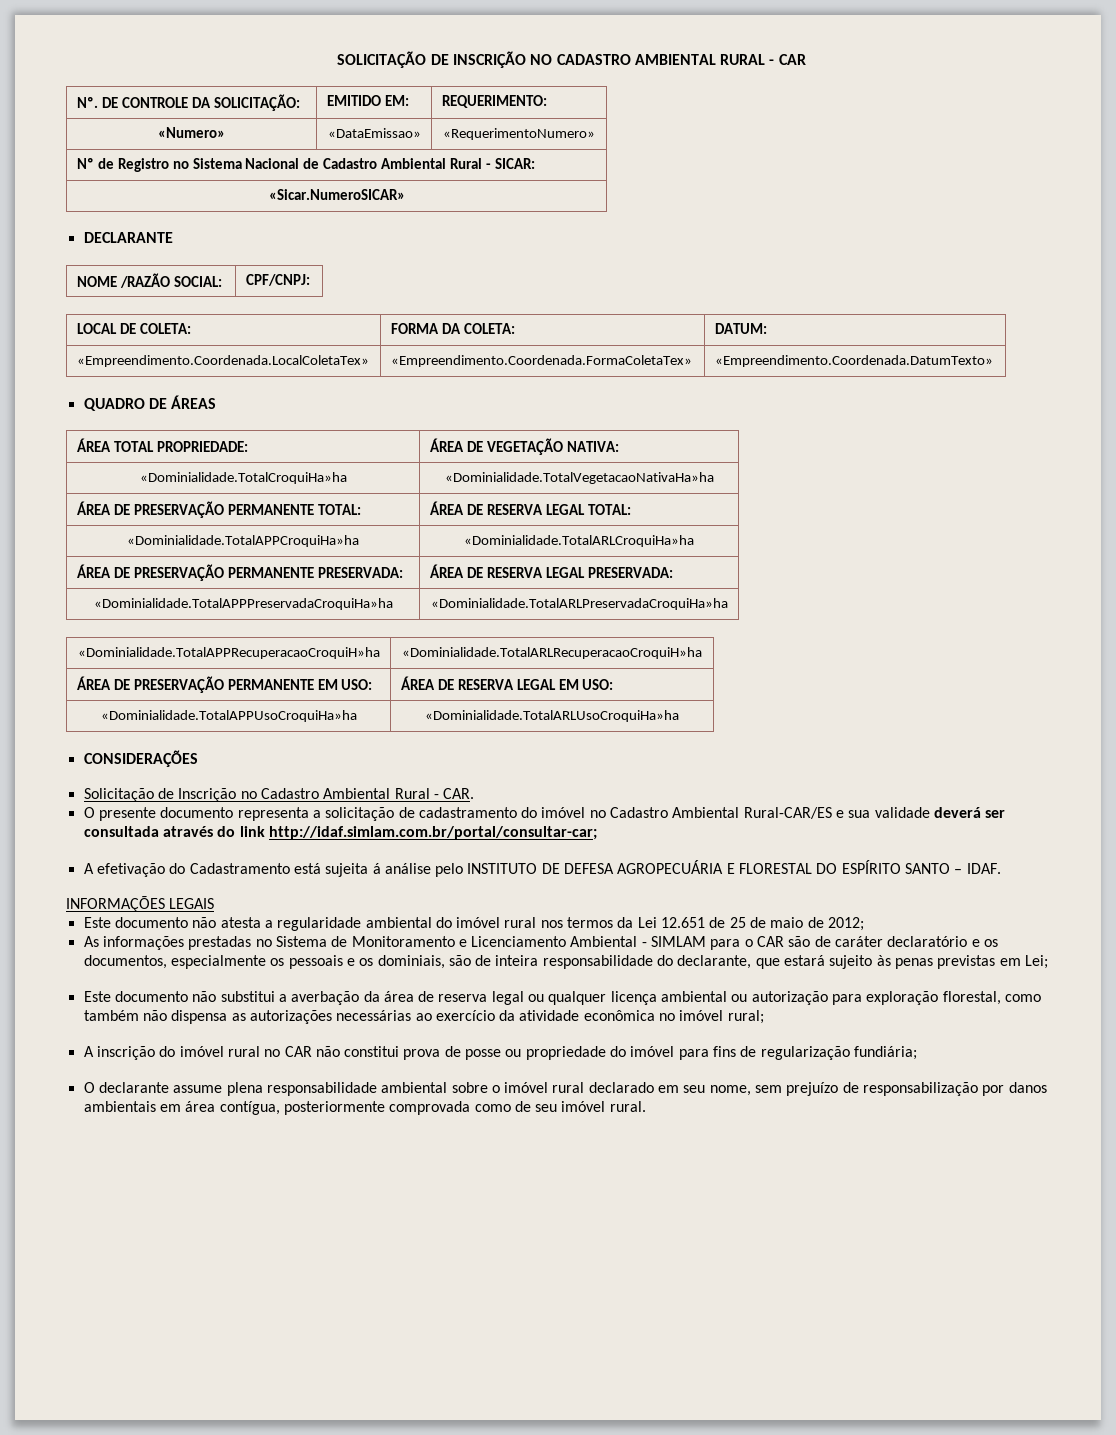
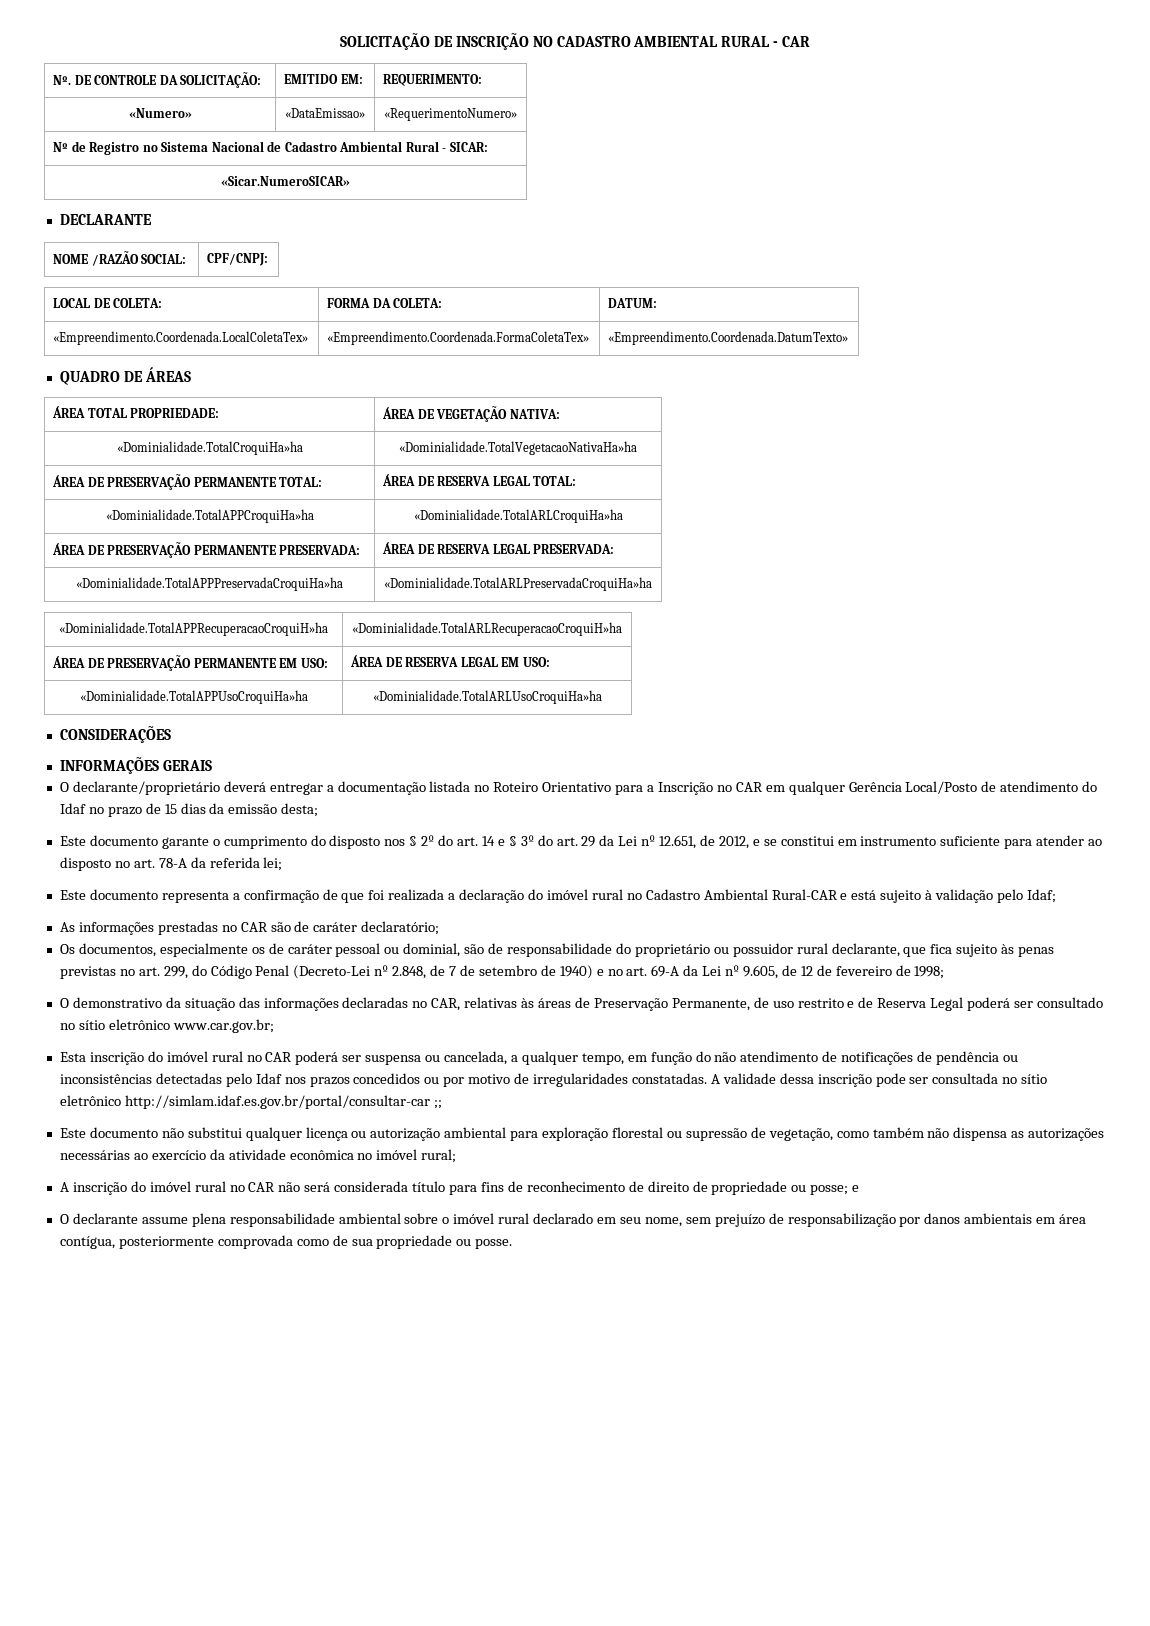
[83,788,475,802] [83,807,1006,821] [83,826,597,840] [83,860,1001,877] [66,896,215,912] [83,917,865,931] [83,936,999,950] [83,955,539,969] Solicitação de Inscrição no Cadastro Ambiental Rural - CAR. // O presente documento representa a solicitação de cadastramento do imóvel no Cadastro Ambiental Rural-CAR/ES e sua validade deverá ser consultada através do link http://idaf.simlam.com.br/portal/consultar-car; // A efetivação do Cadastramento está sujeita á análise pelo INSTITUTO DE DEFESA AGROPECUÁRIA E FLORESTAL DO ESPÍRITO SANTO – IDAF. // INFORMAÇÕES LEGAIS // Este documento não atesta a regularidade ambiental do imóvel rural nos termos da Lei 12.651 de 25 de maio de 2012; // As informações prestadas no Sistema de Monitoramento e Licenciamento Ambiental - SIMLAM para o CAR são de caráter declaratório e os documentos, especialmente os pessoais e os dominiais, são de inteira -> [59,757,212,774] [59,781,1098,795] [59,803,319,817] [59,835,1103,849] [59,857,283,871] [59,889,1056,903] [59,921,440,935] [59,943,504,957] INFORMAÇÕES GERAIS // O declarante/proprietário deverá entregar a documentação listada no Roteiro Orientativo para a Inscrição no CAR em qualquer Gerência Local/Posto de atendimento do Idaf no prazo de 15 dias da emissão desta; // Este documento garante o cumprimento do disposto nos § 2º do art. 14 e § 3º do art. 29 da Lei nº 12.651, de 2012, e se constitui em instrumento suficiente para atender ao disposto no art. 78-A da referida lei; // Este documento representa a confirmação de que foi realizada a declaração do imóvel rural no Cadastro Ambiental Rural-CAR e está sujeito à validação pelo Idaf; // As informações prestadas no CAR são de caráter declaratório; // Os documentos, especialmente os de caráter pessoal ou dominial, são de
(674, 960) none -> [634,943,828,957] proprietário ou possuidor rural
[784,955,826,966] estará -> [930,944,953,954] fica
[999,955,1049,969] [83,991,545,1005] em Lei; // Este documento não substitui a averbação da área de reserva legal ou -> [119,965,945,979] [59,997,1103,1011] [59,1019,274,1033] [59,1051,1018,1065] [59,1073,1048,1087] [59,1095,442,1109] [59,1127,242,1138] no art. 299, do Código Penal (Decreto-Lei nº 2.848, de 7 de setembro de 1940) e no art. 69-A da Lei nº 9.605, de 12 de fevereiro de 1998; // O demonstrativo da situação das informações declaradas no CAR, relativas às áreas de Preservação Permanente, de uso restrito e de Reserva Legal poderá ser consultado no sítio eletrônico www.car.gov.br; // Esta inscrição do imóvel rural no CAR poderá ser suspensa ou cancelada, a qualquer tempo, em função do não atendimento de notificações de pendência ou inconsistências detectadas pelo Idaf nos prazos concedidos ou por motivo de irregularidades constatadas. A validade dessa inscrição pode ser consultada no sítio eletrônico http://simlam.idaf.es.gov.br/portal/consultar-car ;; // Este documento não substitui
[661,991,728,1002] ambiental -> (348, 1134) none
(828, 998) none -> [444,1127,507,1138] ambiental
[942,991,1001,1005] florestal, -> [612,1127,833,1141] florestal ou supressão de vegetação,
[344,1046,918,1060] constitui prova de posse ou propriedade do imóvel para fins de regularização fundiária; -> [304,1181,860,1195] será considerada título para fins de reconhecimento de direito de propriedade ou posse; e
[535,1101,646,1112] seu imóvel rural. -> [351,1235,513,1249] sua propriedade ou posse.

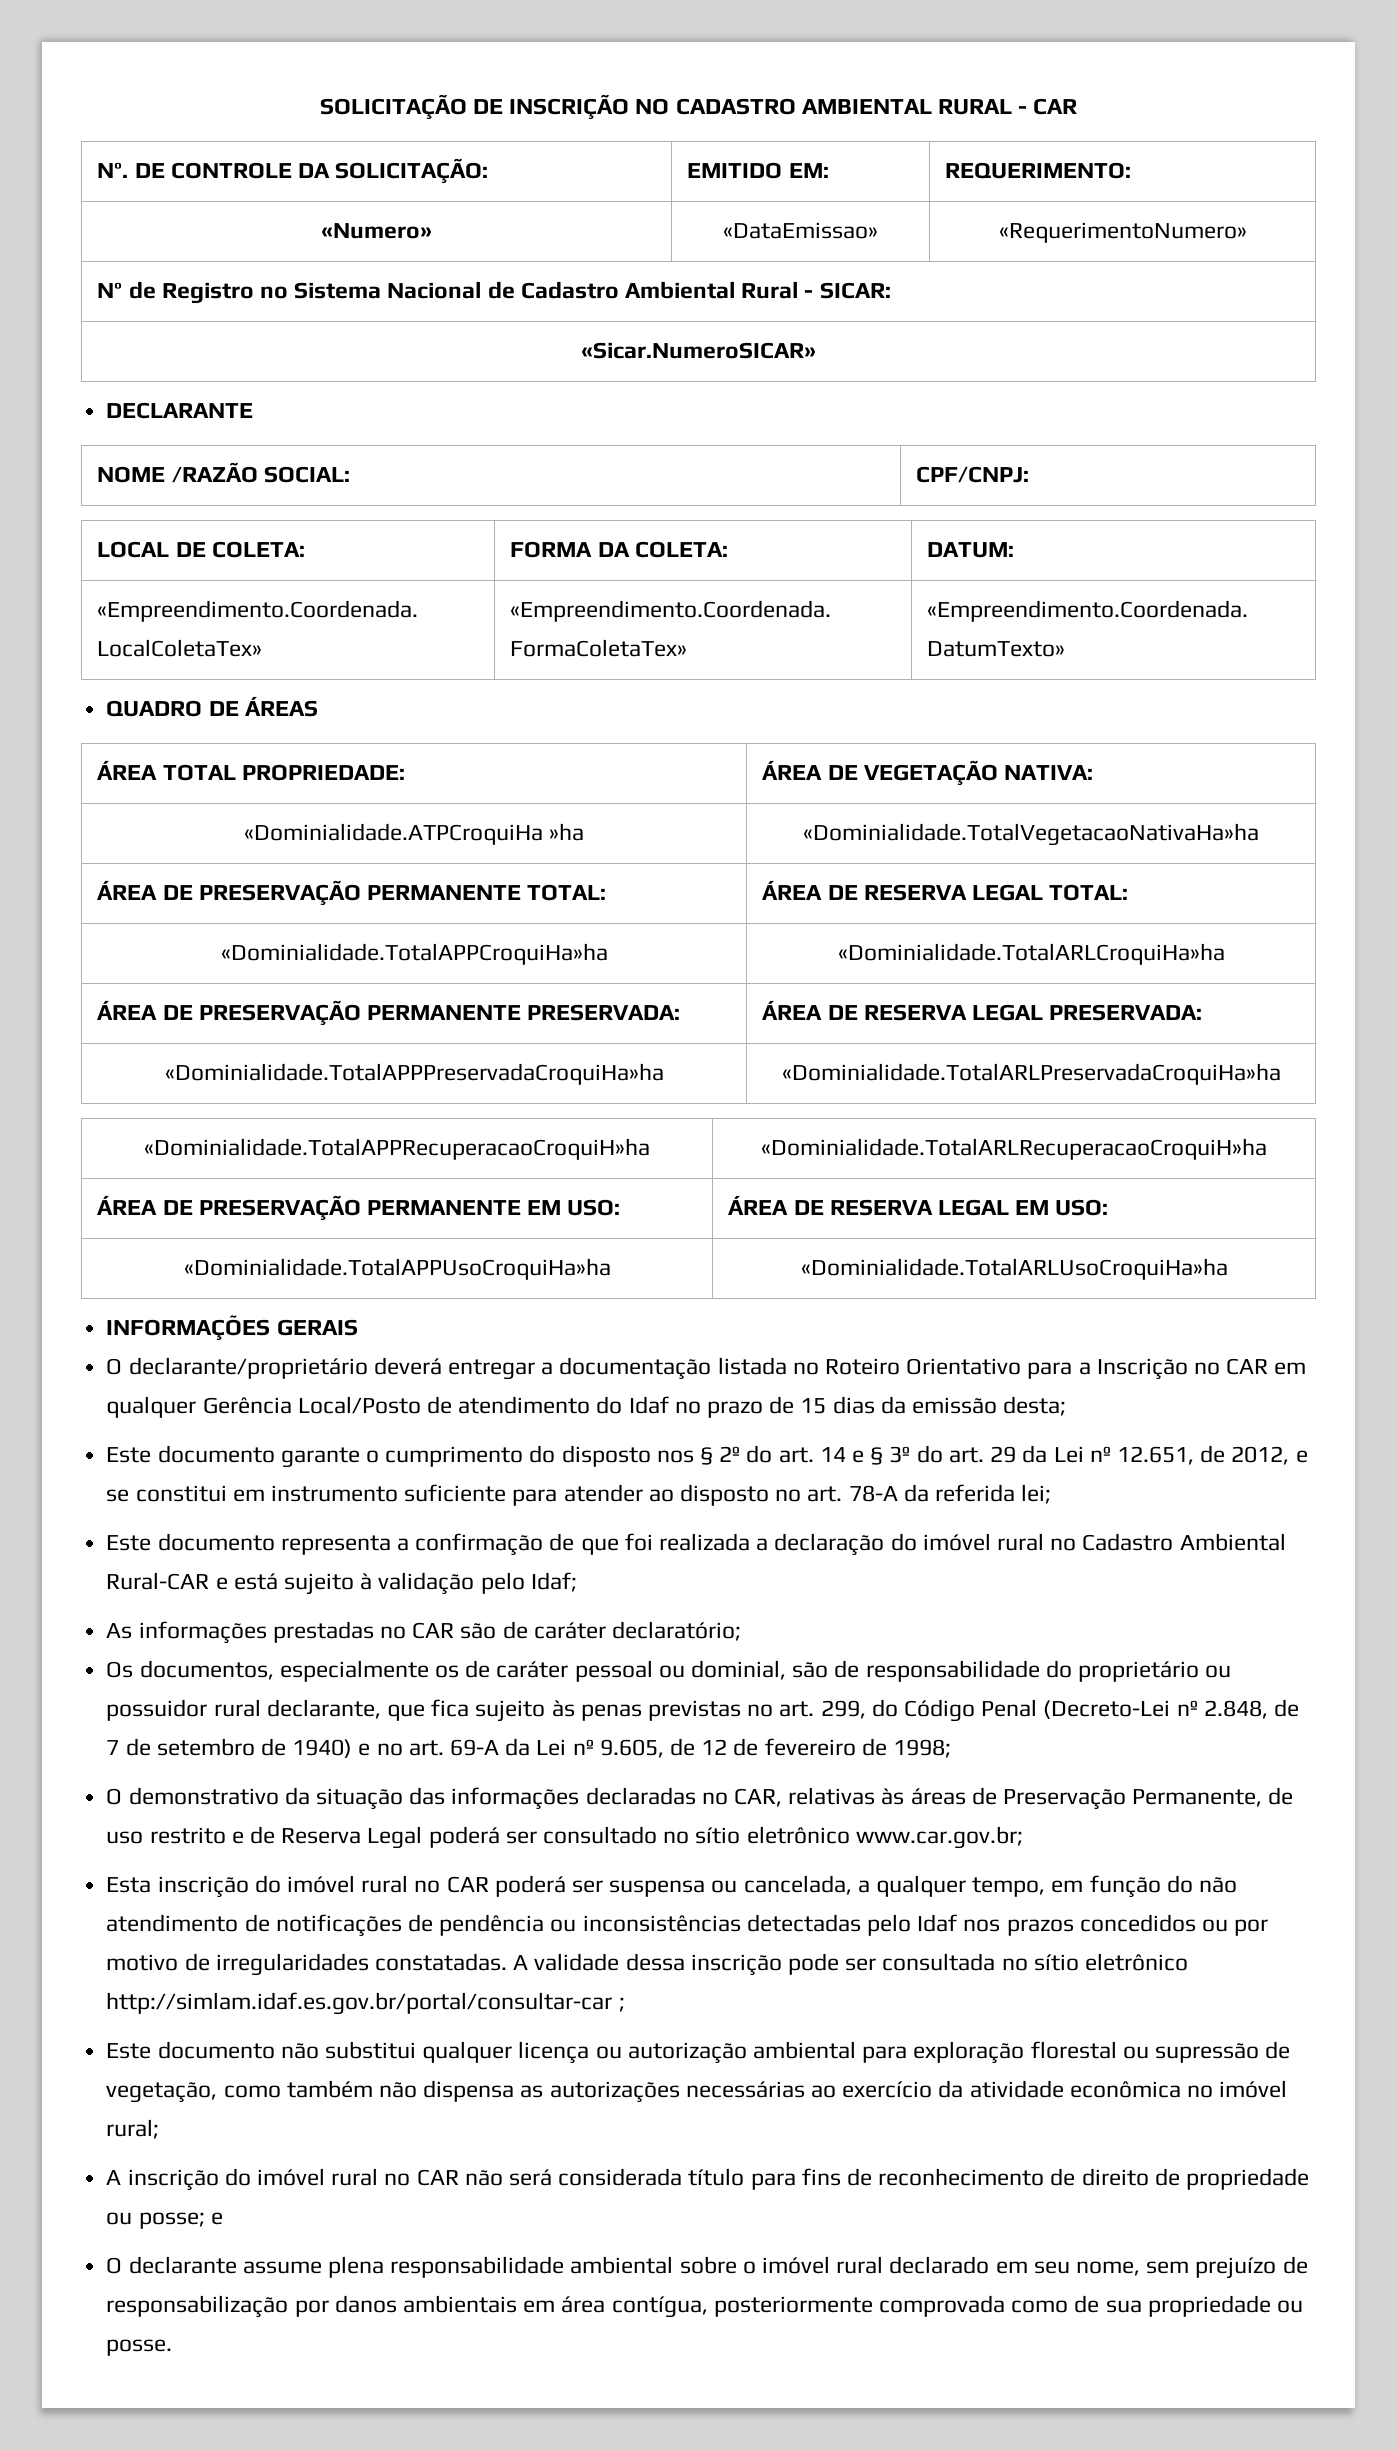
[116,441,303,455] «Dominialidade.TotalCroquiHa»ha -> [243,823,585,845] «Dominialidade.ATPCroquiHa »ha
[59,726,171,743] // CONSIDERAÇÕES -> (1228, 1269) none
[433,1100,442,1109] ;; -> [618,1997,625,2012] ;

